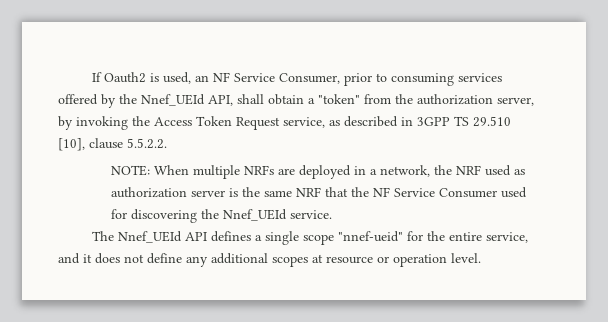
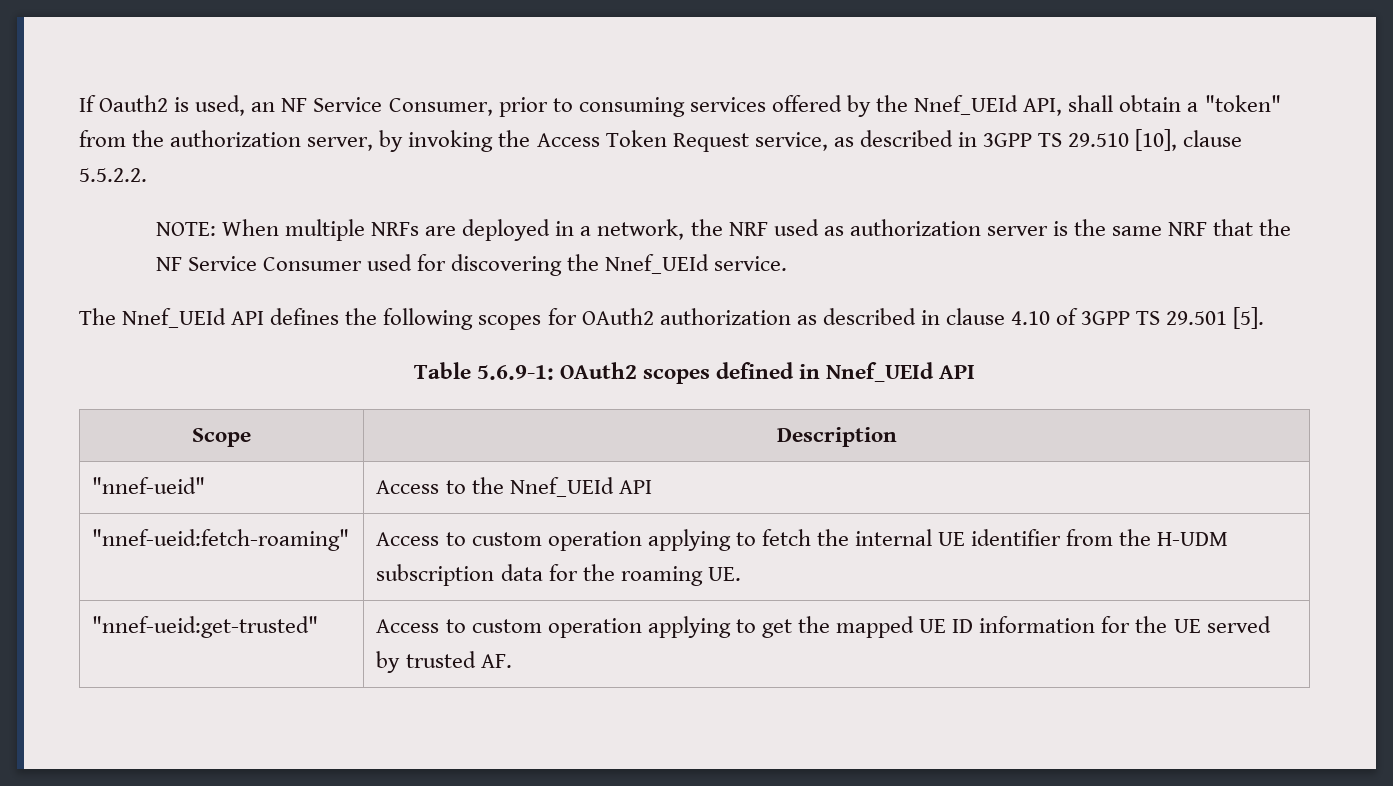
[254,231,528,245] [58,253,481,267] a single scope "nnef-ueid" for the entire service, and it does not define any additional scopes at resource or operation level. -> [345,307,1265,330] [413,362,976,384] [192,428,251,447] [776,427,897,447] [92,477,206,494] [376,477,652,497] [92,529,350,551] [376,529,1229,551] [376,564,741,586] [92,616,319,638] [376,616,1271,638] [376,651,512,673] the following scopes for OAuth2 authorization as described in clause 4.10 of 3GPP TS 29.501 [5]. // Table 5.6.9-1: OAuth2 scopes defined in Nnef_UEId API // Scope | Description // "nnef-ueid" | Access to the Nnef_UEId API // "nnef-ueid:fetch-roaming" | Access to custom operation applying to fetch the internal UE identifier from the H-UDM subscription data for the roaming UE. // "nnef-ueid:get-trusted" | Access to custom operation applying to get the mapped UE ID information for the UE served by trusted AF.

